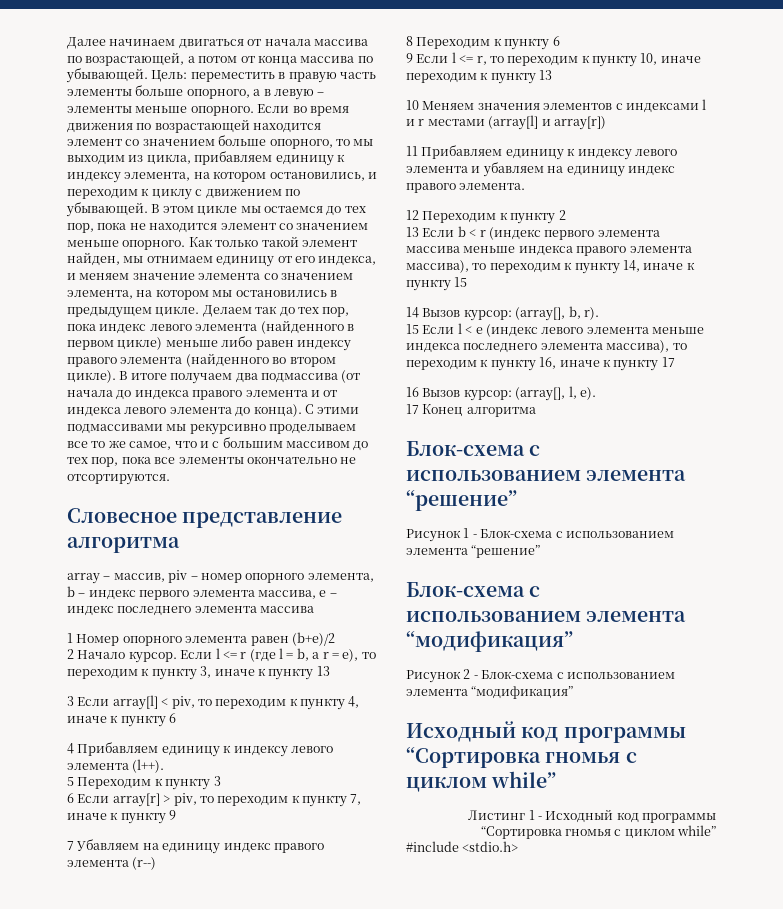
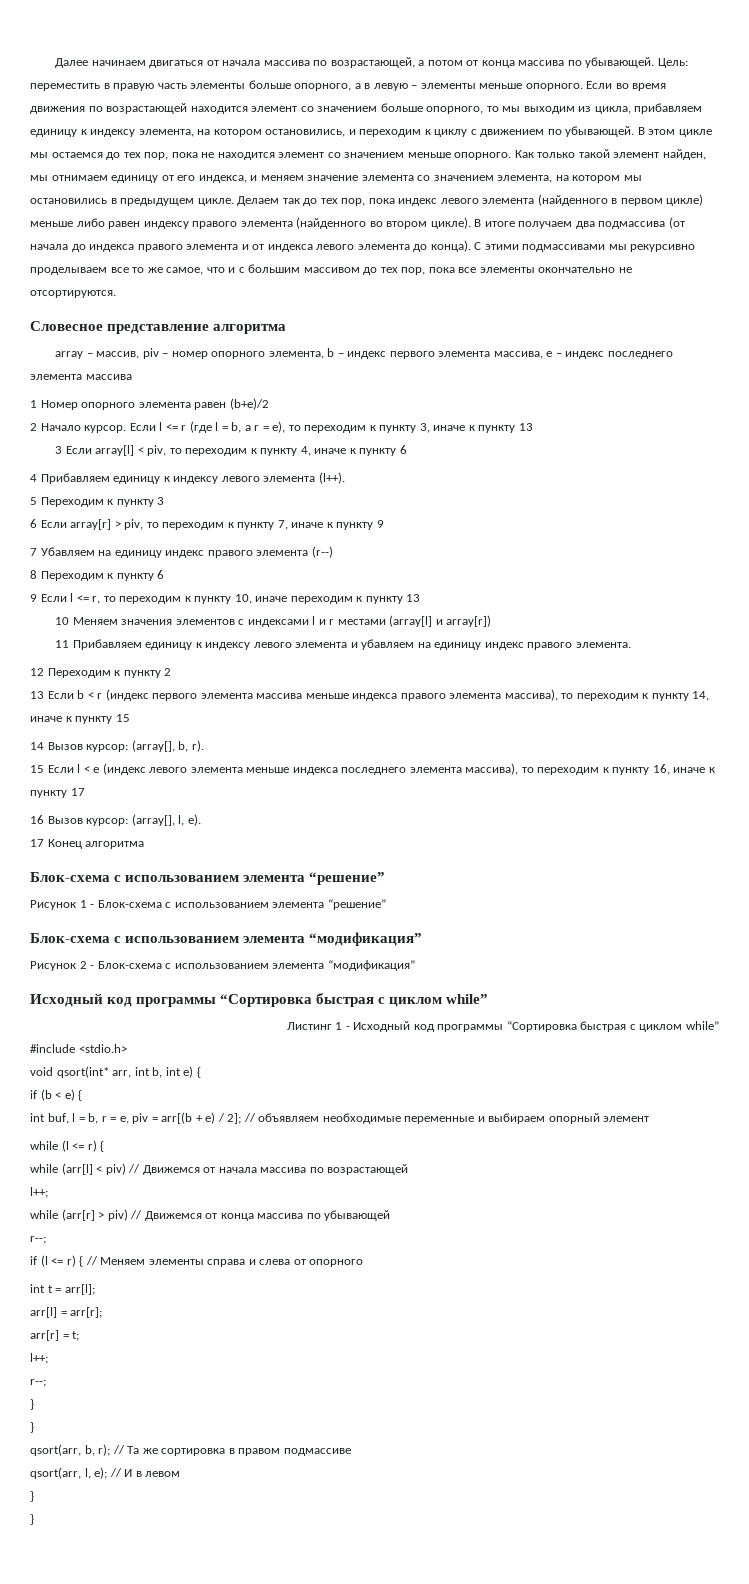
[545,752,621,763] гномья -> [316,993,375,1007] быстрая
[564,829,611,836] гномья -> [580,1021,627,1032] быстрая
(519, 846) none -> [30,1066,201,1078] [30,1089,83,1101] [30,1112,650,1124] [30,1140,105,1152] [30,1163,409,1175] [30,1187,48,1198] [30,1209,391,1221] [30,1236,46,1244] [30,1255,364,1267] [30,1284,95,1295] [30,1307,103,1318] [30,1330,80,1341] [30,1353,48,1364] [30,1379,46,1387] [30,1399,34,1410] [30,1422,34,1433] [30,1444,351,1456] [30,1467,181,1479] [30,1491,34,1502] [30,1514,34,1525] // void qsort(int* arr, int b, int e) { // if (b < e) { // int buf, l = b, r = e, piv = arr[(b + e) / 2]; // объявляем необходимые переменные и выбираем опорный элемент // while (l <= r) { // while (arr[l] < piv) // Движемся от начала массива по возрастающей // l++; // while (arr[r] > piv) // Движемся от конца массива по убывающей // r--; // if (l <= r) { // Меняем элементы справа и слева от опорного // int t = arr[l]; // arr[l] = arr[r]; // arr[r] = t; // l++; // r--; // } // } // qsort(arr, b, r); // Та же сортировка в правом подмассиве // qsort(arr, l, e); // И в левом // } // }

